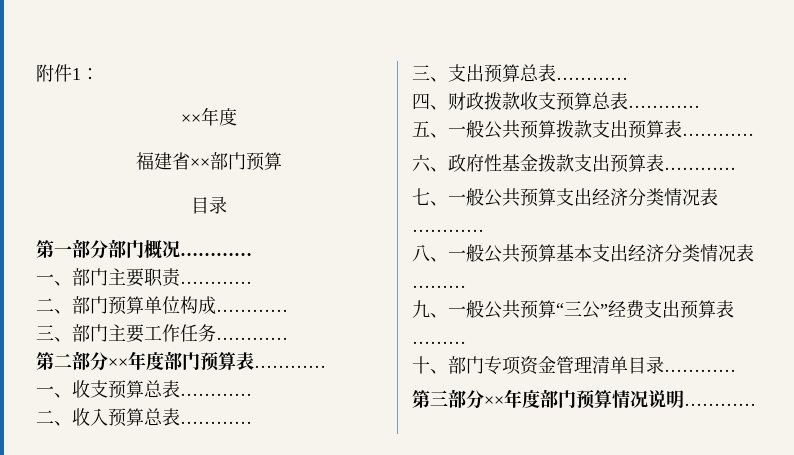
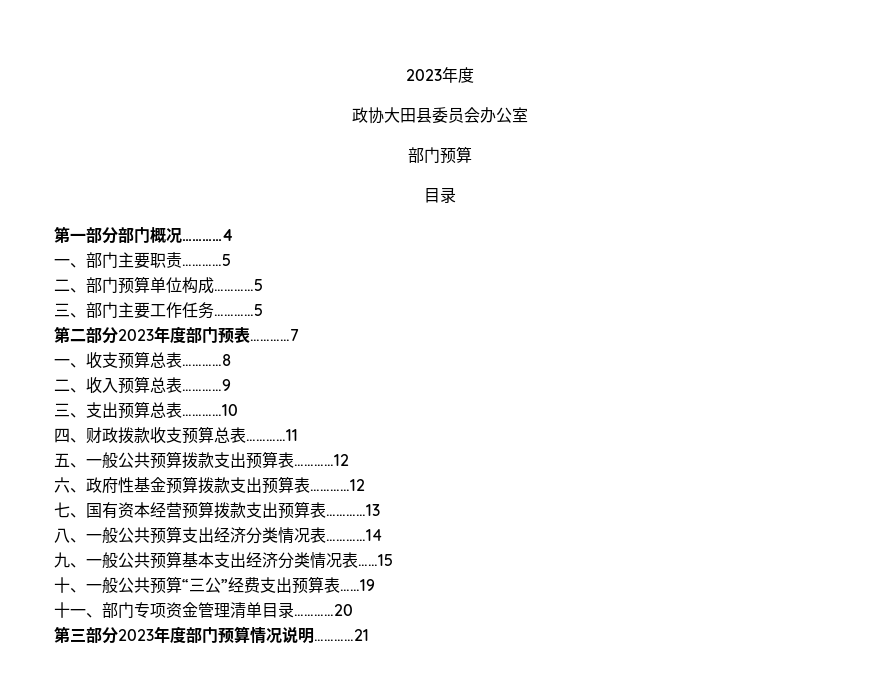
[36,64,99,82] [181,107,237,126] [136,152,210,170] 附件1： // ××年度 // 福建省×× -> [406,67,474,83] [352,107,528,124] 2023年度 // 政协大田县委员会办公室 //
[180,253,252,256] ………… -> [182,229,233,241] …………4
[180,281,252,284] ………… -> [182,254,231,266] …………5
[216,309,288,312] ………… -> [214,279,263,291] …………5
[216,337,288,340] ………… -> [214,304,263,316] …………5
[108,351,326,371] ××年度部门预算表………… -> [118,326,299,344] 2023年度部门预表…………7
[180,393,252,396] ………… -> [182,354,231,366] …………8
[180,421,252,424] ………… -> [182,379,231,391] …………9
[556,77,628,80] ………… -> [182,404,238,416] …………10
[628,105,700,108] ………… -> [246,429,298,441] …………11
[682,133,754,136] ………… -> [294,454,349,466] …………12
[538,154,736,173] 拨款支出预算表………… -> [166,476,365,494] 预算拨款支出预算表…………12
(448, 203) none -> [86,501,380,519] [54,528,86,543] 国有资本经营预算拨款支出预算表…………13 // 八、
[412,229,484,232] [412,244,430,262] ………… // 八 -> [326,529,382,541] [54,552,70,568] …………14 // 九
[412,285,466,288] [412,300,430,318] ……… // 九 -> [358,554,393,566] [54,577,70,593] ……15 // 十
[412,341,466,344] [412,356,430,374] ……… // 十 -> [340,579,375,591] [54,602,86,618] ……19 // 十一
[664,369,736,372] ………… -> [294,604,353,616] …………20
[484,396,504,406] ×× -> [118,629,154,641] 2023
[684,403,756,406] ………… -> [314,629,369,641] …………21

